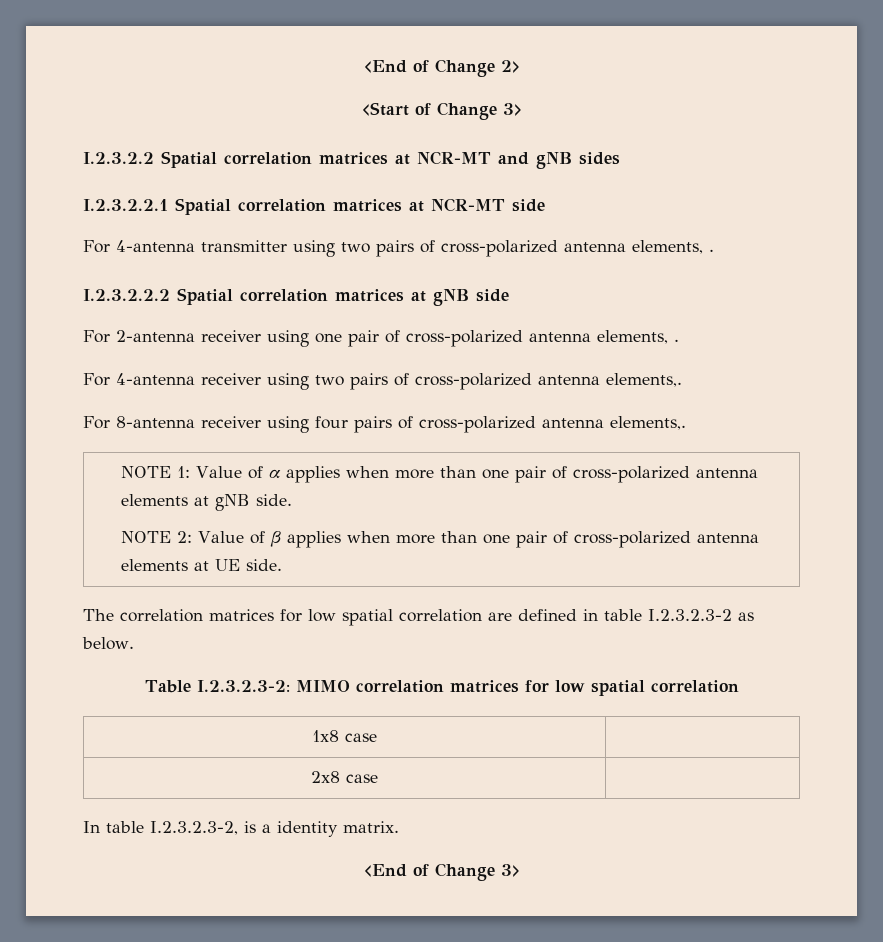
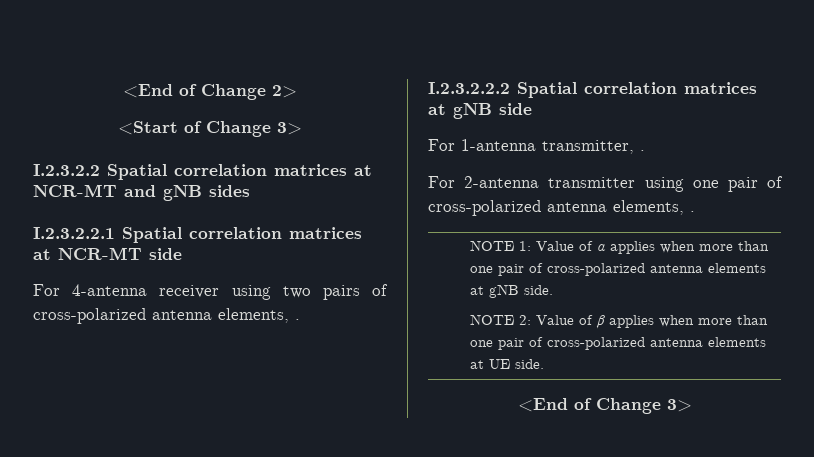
[201,240,287,252] transmitter -> [159,285,220,298] receiver
(509, 295) none -> [428,139,645,154] // For 1-antenna transmitter, .
[201,330,261,342] receiver -> [548,177,636,188] transmitter
[83,373,682,390] [83,416,686,433] // For 4-antenna receiver using two pairs of cross-polarized antenna elements,. // For 8-antenna receiver using four pairs of cross-polarized antenna elements,. -> (695, 211) none
[83,609,754,626] [82,637,134,650] [144,680,739,696] [312,730,377,742] [311,771,378,783] [83,821,399,837] // The correlation matrices for low spatial correlation are defined in table I.2.3.2.3-2 as below. // Table I.2.3.2.3-2: MIMO correlation matrices for low spatial correlation // 1x8 case | // 2x8 case | // In table I.2.3.2.3-2, is a identity matrix. -> (545, 364) none

